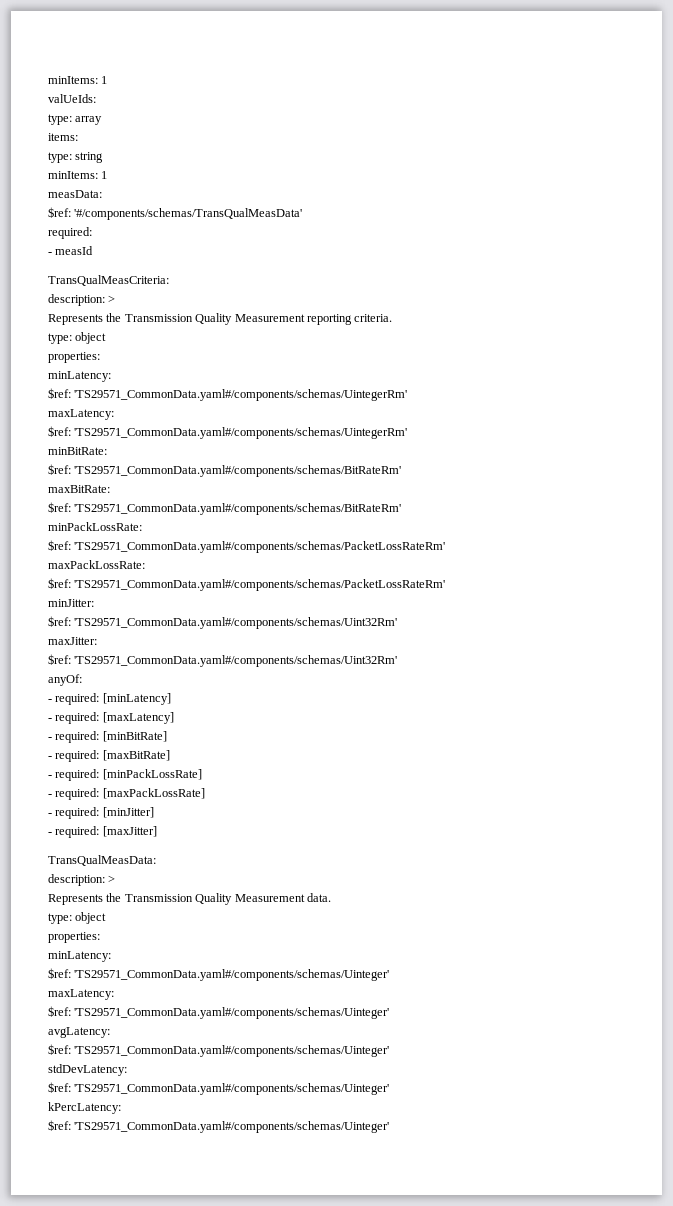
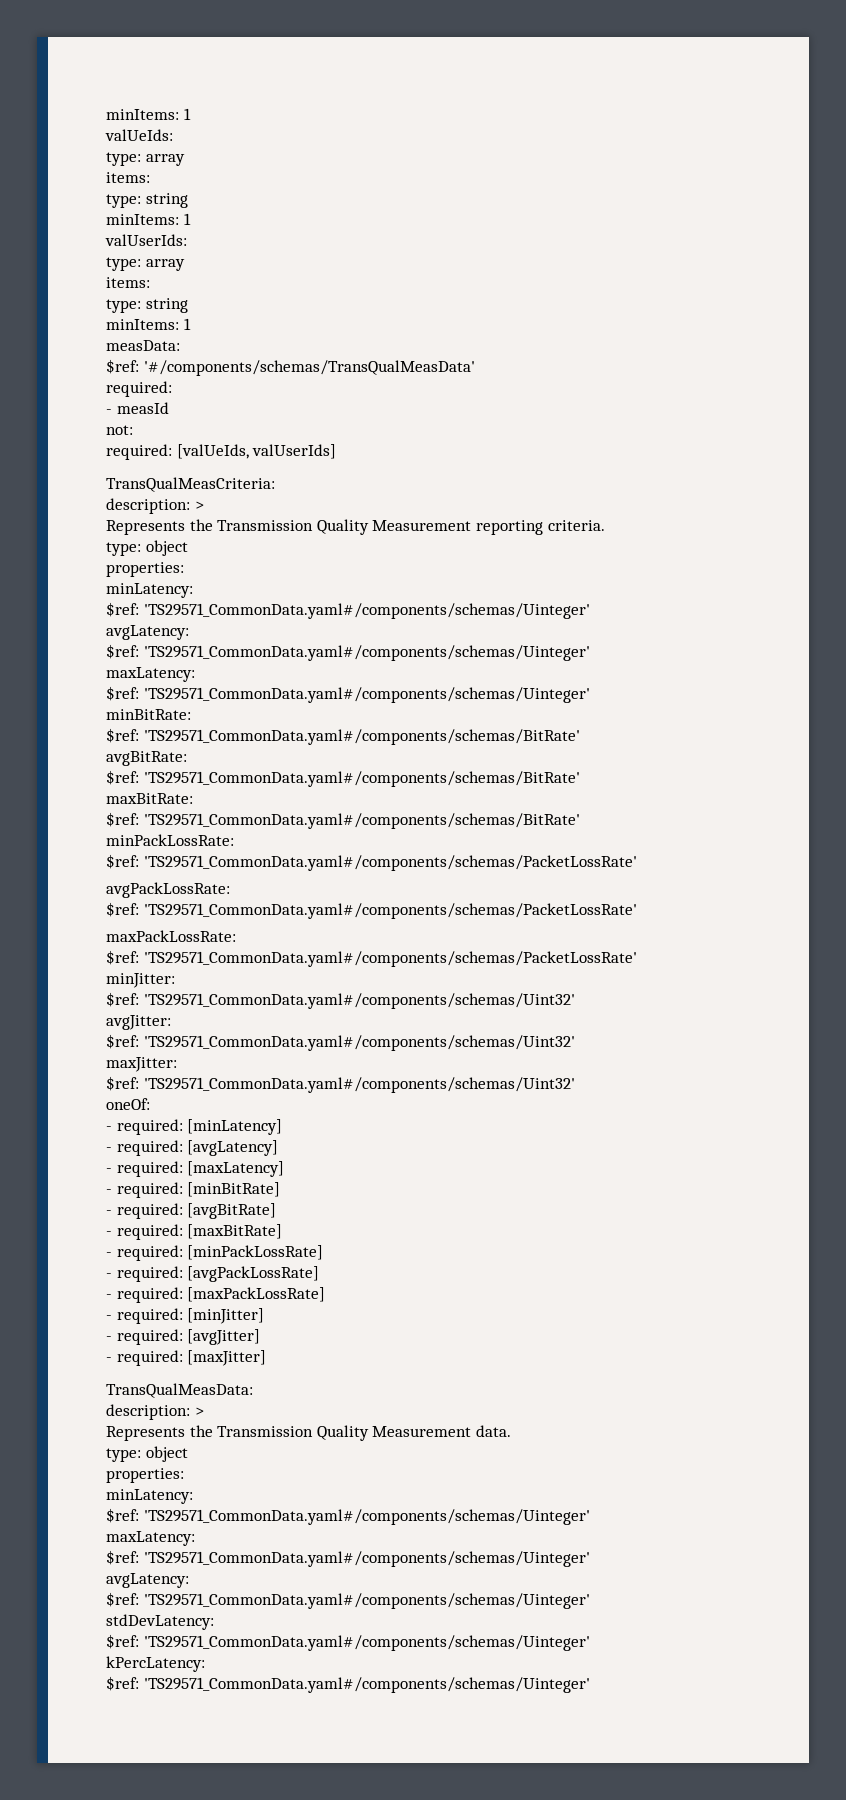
(108, 175) none -> [105,234,187,246] [106,257,185,271] [106,277,150,288] [106,298,188,313] [106,318,191,330] // valUserIds: // type: array // items: // type: string // minItems: 1
(94, 250) none -> [106,425,133,435] [106,444,337,460] // not: // required: [valUeIds, valUserIds]
[74,389,408,401] [48,409,114,420] [48,426,408,439] 'TS29571_CommonData.yaml#/components/schemas/UintegerRm' // maxLatency: // $ref: 'TS29571_CommonData.yaml#/components/schemas/UintegerRm' -> [143,603,590,619] [106,625,189,640] [106,644,590,661] [106,667,195,682] [106,686,590,703] 'TS29571_CommonData.yaml#/components/schemas/Uinteger' // avgLatency: // $ref: 'TS29571_CommonData.yaml#/components/schemas/Uinteger' // maxLatency: // $ref: 'TS29571_CommonData.yaml#/components/schemas/Uinteger'
[74,465,402,477] 'TS29571_CommonData.yaml#/components/schemas/BitRateRm' -> [143,729,580,745] [106,751,187,766] [106,770,580,787] 'TS29571_CommonData.yaml#/components/schemas/BitRate' // avgBitRate: // $ref: 'TS29571_CommonData.yaml#/components/schemas/BitRate'
[74,503,402,515] 'TS29571_CommonData.yaml#/components/schemas/BitRateRm' -> [143,813,580,829] 'TS29571_CommonData.yaml#/components/schemas/BitRate'
[74,541,446,553] 'TS29571_CommonData.yaml#/components/schemas/PacketLossRateRm' -> [143,855,637,871] [106,882,230,898] [106,902,637,919] 'TS29571_CommonData.yaml#/components/schemas/PacketLossRate' // avgPackLossRate: // $ref: 'TS29571_CommonData.yaml#/components/schemas/PacketLossRate'
[74,579,446,591] 'TS29571_CommonData.yaml#/components/schemas/PacketLossRateRm' -> [143,951,637,967] 'TS29571_CommonData.yaml#/components/schemas/PacketLossRate'
[74,617,398,629] 'TS29571_CommonData.yaml#/components/schemas/Uint32Rm' -> [143,993,575,1009] [106,1015,171,1030] [106,1034,575,1051] 'TS29571_CommonData.yaml#/components/schemas/Uint32' // avgJitter: // $ref: 'TS29571_CommonData.yaml#/components/schemas/Uint32'
[74,655,398,667] [48,674,82,686] 'TS29571_CommonData.yaml#/components/schemas/Uint32Rm' // anyOf: -> [143,1077,575,1093] [106,1098,150,1110] 'TS29571_CommonData.yaml#/components/schemas/Uint32' // oneOf:
(171, 699) none -> [106,1140,279,1156] // - required: [avgLatency]
(167, 736) none -> [106,1203,277,1219] // - required: [avgBitRate]
(202, 774) none -> [106,1266,320,1282] // - required: [avgPackLossRate]
(154, 812) none -> [106,1329,261,1345] // - required: [avgJitter]

